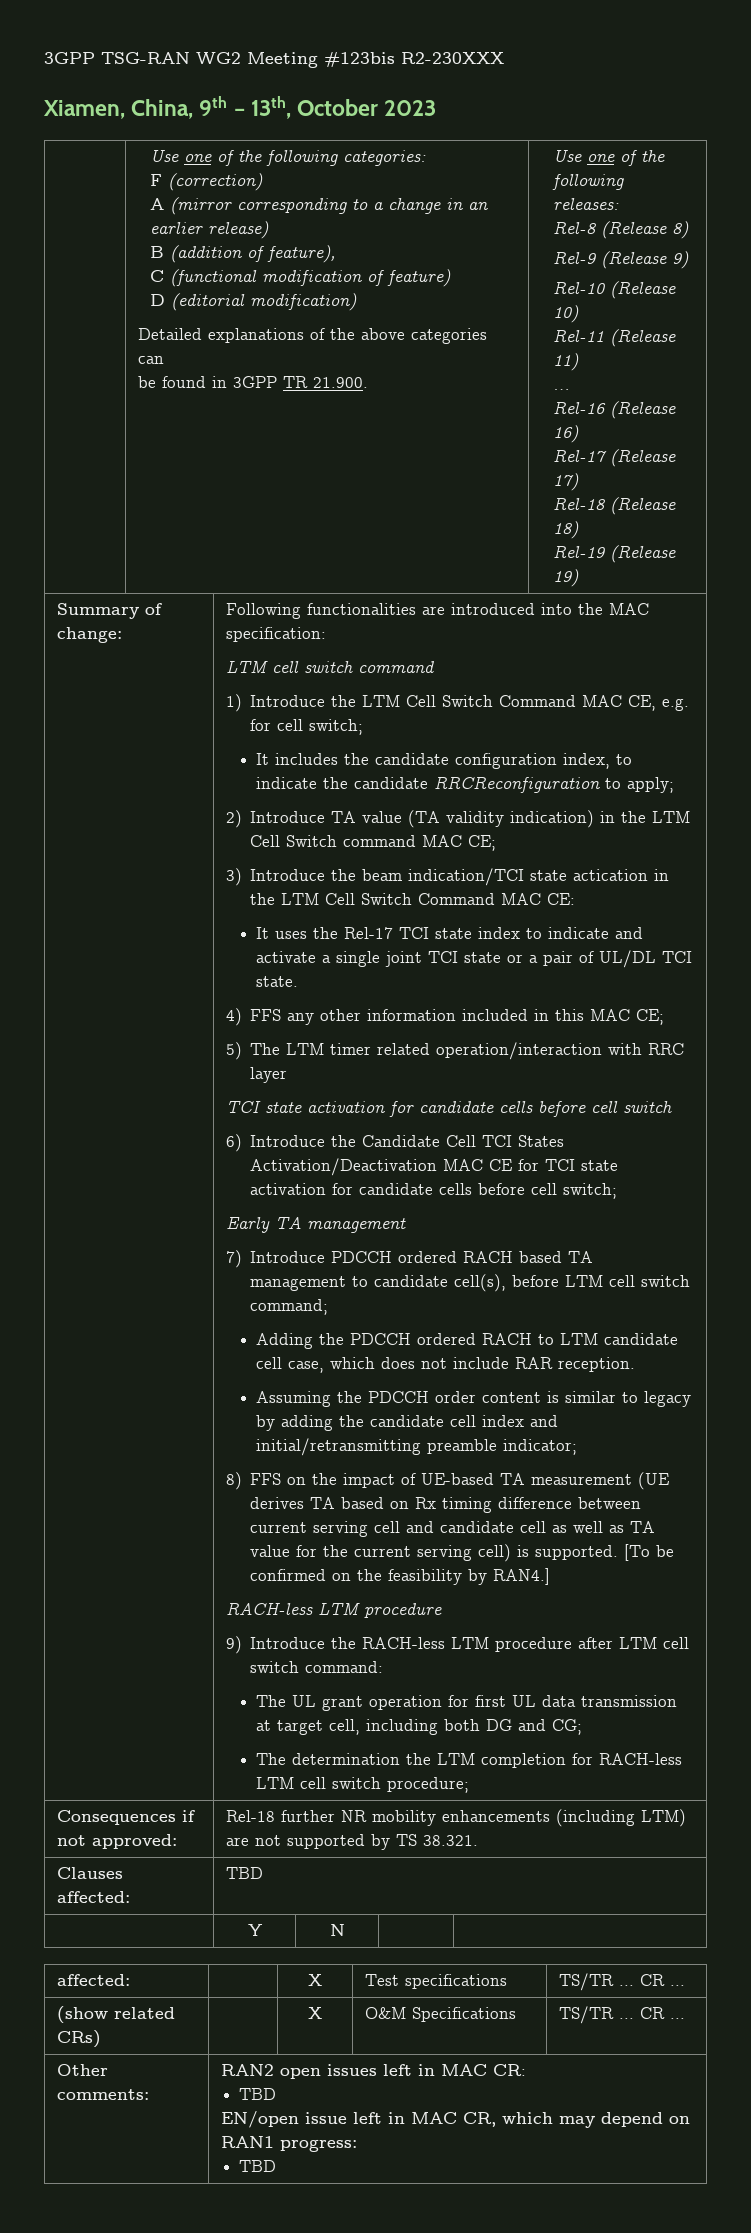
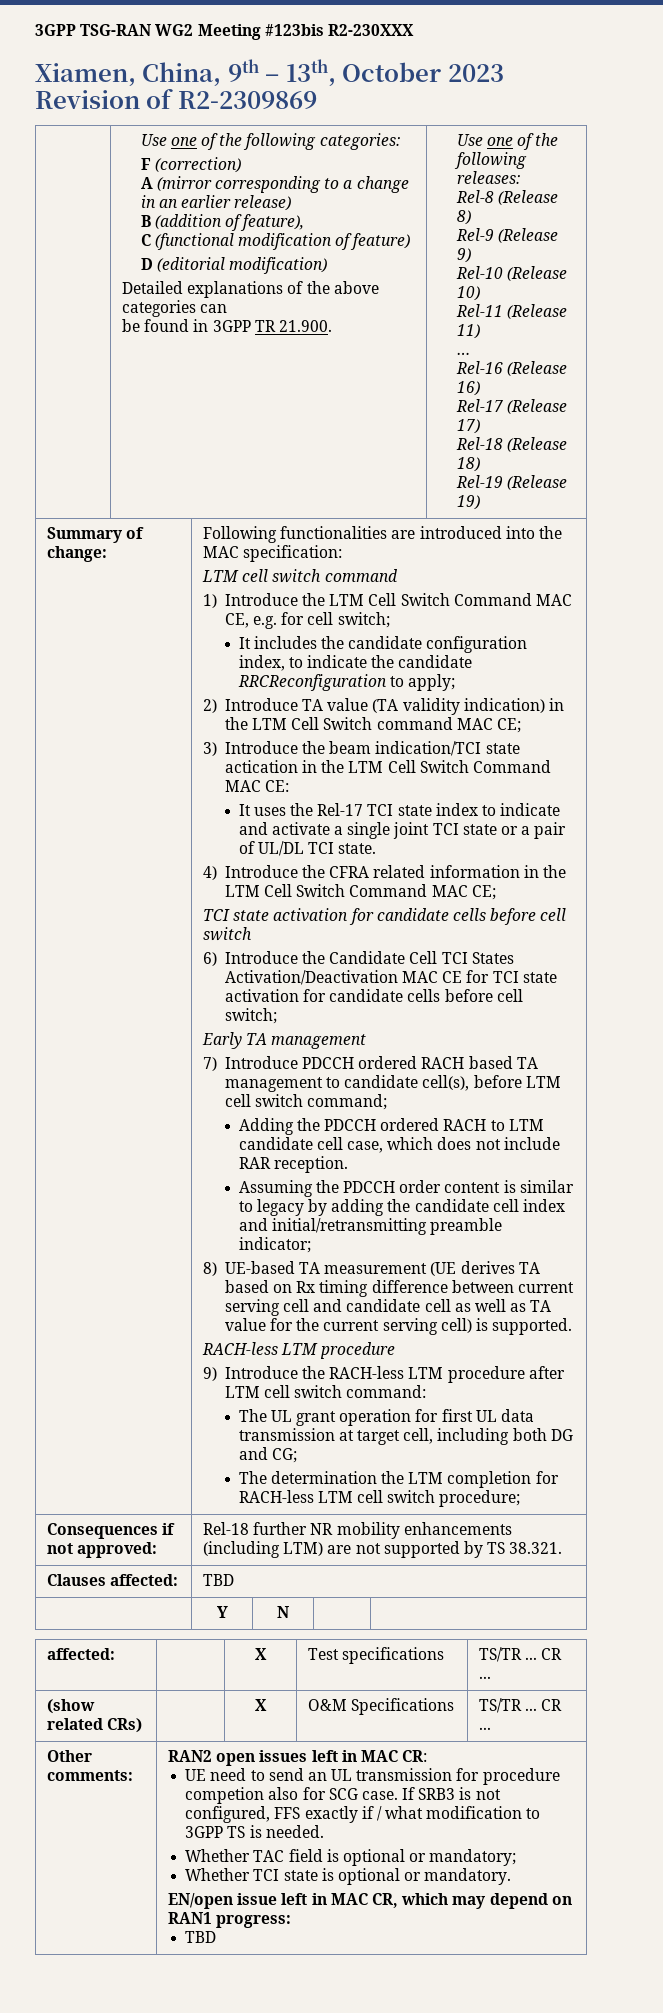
(437, 108) none -> [35,88,317,109] Revision of R2-2309869
[250,1009,665,1025] [225,1042,685,1060] [250,1067,288,1083] FFS any other information included in this MAC CE; // 5) The LTM timer related operation/interaction with RRC layer -> [224,865,566,878] [224,884,496,900] Introduce the CFRA related information in the LTM Cell Switch Command MAC CE;
[250,1473,417,1488] FFS on the impact of -> (218, 1269) none
[624,1544,675,1561] [250,1568,551,1585] [To be confirmed on the feasibility by RAN4.] -> (573, 1326) none
[238,2088,276,2100] TBD -> [185,1768,560,1785] [185,1787,501,1804] [185,1806,541,1823] [185,1825,324,1838] [185,1849,517,1866] [185,1868,512,1885] UE need to send an UL transmission for procedure competion also for SCG case. If SRB3 is not configured, FFS exactly if / what modification to 3GPP TS is needed. // Whether TAC field is optional or mandatory; // Whether TCI state is optional or mandatory.

